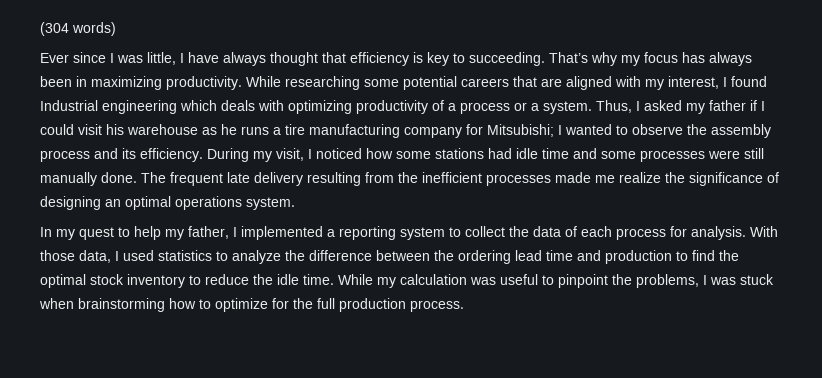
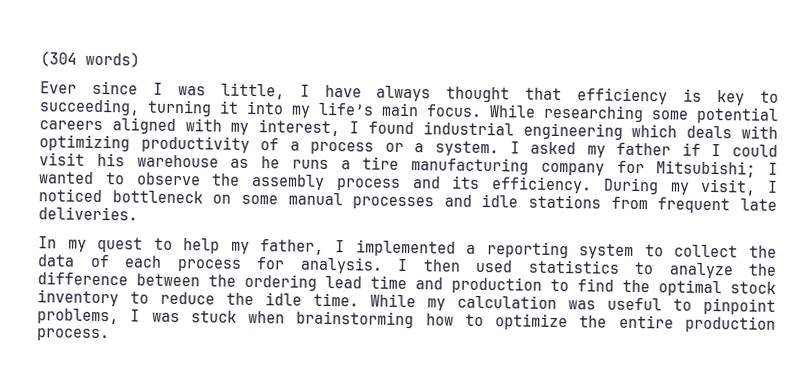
[469,52,752,66] [40,76,242,90] succeeding. That’s why my focus has always been in maximizing productivity. -> [39,98,482,118] succeeding, turning it into my life’s main focus.
[513,76,562,87] that are -> (103, 125) none
[40,100,98,111] Industrial -> [422,121,514,136] industrial
[596,100,632,113] Thus, -> (499, 148) none
[366,148,764,162] [40,172,779,186] [40,196,295,210] how some stations had idle time and some processes were still manually done. The frequent late delivery resulting from the inefficient processes made me realize the significance of designing an optimal operations system. -> [111,190,777,214] [38,206,138,221] bottleneck on some manual processes and idle stations from frequent late deliveries.
[750,226,778,237] [40,250,119,263] With those data, I -> [397,258,461,272] I then
[612,274,632,285] the -> (776, 306) none
[272,298,335,309] for the full -> [579,314,674,329] the entire

